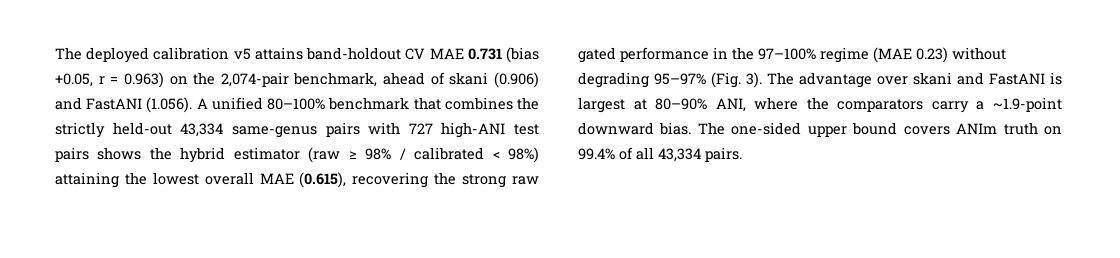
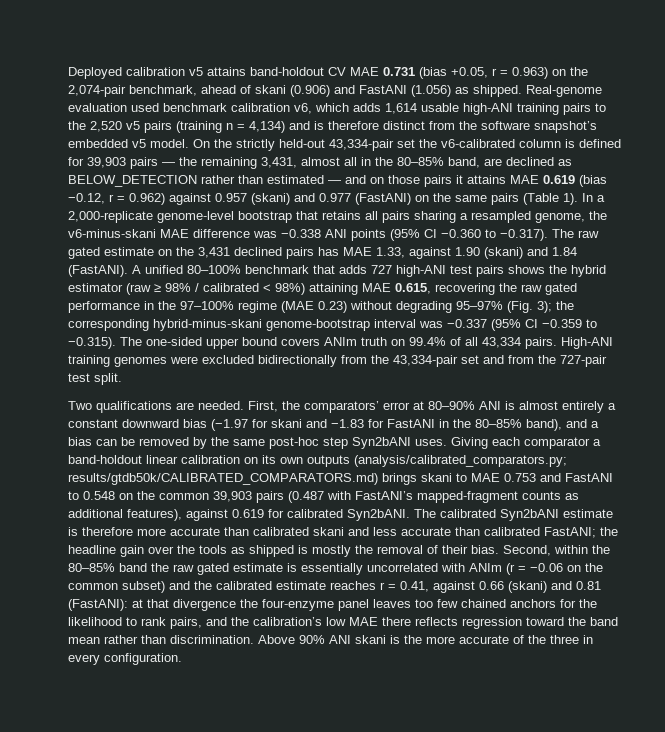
[55,47,150,63] The deployed -> [68,67,122,79] Deployed
[146,97,193,113] (1.056). -> [411,85,602,97] [68,103,606,115] [68,121,597,133] [68,139,621,151] [68,157,572,169] [68,175,607,187] [68,193,605,205] [68,211,607,223] [68,229,599,241] [68,247,577,259] [68,265,128,277] (1.056) as shipped. Real-genome evaluation used benchmark calibration v6, which adds 1,614 usable high-ANI training pairs to the 2,520 v5 pairs (training n = 4,134) and is therefore distinct from the software snapshot’s embedded v5 model. On the strictly held-out 43,334-pair set the v6-calibrated column is defined for 39,903 pairs — the remaining 3,431, almost all in the 80–85% band, are declined as BELOW_DETECTION rather than estimated — and on those pairs it attains MAE 0.619 (bias −0.12, r = 0.962) against 0.957 (skani) and 0.977 (FastANI) on the same pairs (Table 1). In a 2,000-replicate genome-level bootstrap that retains all pairs sharing a resampled genome, the v6-minus-skani MAE difference was −0.338 ANI points (95% CI −0.360 to −0.317). The raw gated estimate on the 3,431 declined pairs has MAE 1.33, against 1.90 (skani) and 1.84 (FastANI).
[444,97,539,110] [55,122,401,138] combines the strictly held-out 43,334 same-genus pairs with -> [339,265,367,274] adds
[124,172,347,188] the lowest overall MAE (0.615), -> [362,283,431,294] MAE 0.615,
[462,174,507,188] strong -> (517, 287) none
[746,72,1062,88] [578,97,1062,113] [578,122,692,135] 3). The advantage over skani and FastANI is largest at 80–90% ANI, where the comparators carry a ~1.9-point downward bias. -> [537,301,574,313] [68,319,597,331] [68,337,116,349] 3); the corresponding hybrid-minus-skani genome-bootstrap interval was −0.337 (95% CI −0.359 to −0.315).
(742, 154) none -> [561,337,613,349] [68,355,607,367] [68,373,122,385] [68,401,616,413] [68,419,599,431] [68,437,601,449] [68,455,567,467] [68,473,613,485] [68,491,579,503] [68,509,613,521] [68,527,618,538] [68,545,610,557] [68,563,603,575] [68,581,601,593] [68,599,597,611] [68,617,618,629] [68,635,593,644] [68,653,182,665] High-ANI training genomes were excluded bidirectionally from the 43,334-pair set and from the 727-pair test split. // Two qualifications are needed. First, the comparators’ error at 80–90% ANI is almost entirely a constant downward bias (−1.97 for skani and −1.83 for FastANI in the 80–85% band), and a bias can be removed by the same post-hoc step Syn2bANI uses. Giving each comparator a band-holdout linear calibration on its own outputs (analysis/calibrated_comparators.py; results/gtdb50k/CALIBRATED_COMPARATORS.md) brings skani to MAE 0.753 and FastANI to 0.548 on the common 39,903 pairs (0.487 with FastANI’s mapped-fragment counts as additional features), against 0.619 for calibrated Syn2bANI. The calibrated Syn2bANI estimate is therefore more accurate than calibrated skani and less accurate than calibrated FastANI; the headline gain over the tools as shipped is mostly the removal of their bias. Second, within the 80–85% band the raw gated estimate is essentially uncorrelated with ANIm (r = −0.06 on the common subset) and the calibrated estimate reaches r = 0.41, against 0.66 (skani) and 0.81 (FastANI): at that divergence the four-enzyme panel leaves too few chained anchors for the likelihood to rank pairs, and the calibration’s low MAE there reflects regression toward the band mean rather than discrimination. Above 90% ANI skani is the more accurate of the three in every configuration.

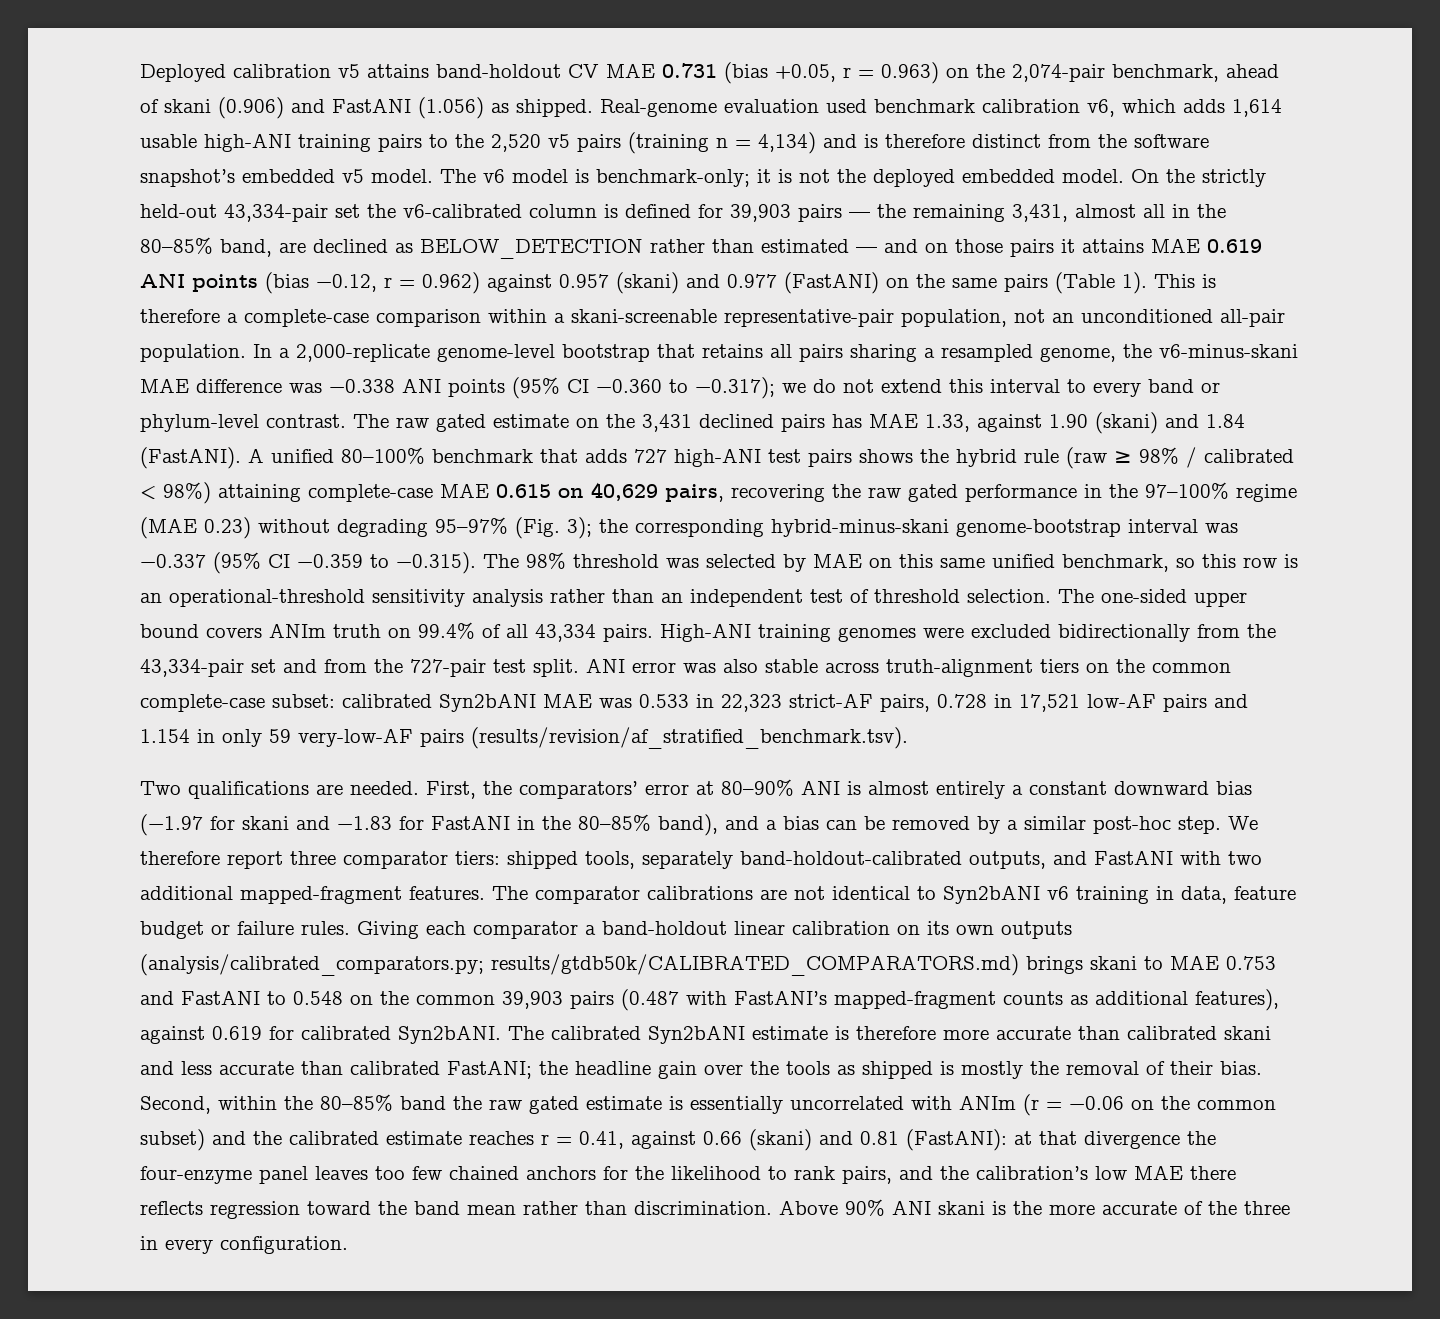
(189, 143) none -> [440,169,1124,187] The v6 model is benchmark-only; it is not the deployed embedded model.
(575, 179) none -> [140,273,258,292] ANI points
(578, 199) none -> [1154,274,1216,288] [140,309,1285,327] [140,344,246,362] This is therefore a complete-case comparison within a skani-screenable representative-pair population, not an unconditioned all-pair population.
[500,229,548,241] −0.317). -> [695,377,1220,399] [140,414,346,432] −0.317); we do not extend this interval to every band or phylum-level contrast.
[68,283,123,292] estimator -> [1024,449,1059,463] rule
[362,283,431,294] MAE 0.615, -> [308,482,724,502] complete-case MAE 0.615 on 40,629 pairs,
(142, 341) none -> [526,552,1298,572] [140,589,1094,607] 98% threshold was selected by MAE on this same unified benchmark, so this row is an operational-threshold sensitivity analysis rather than an independent test of threshold selection. The
(122, 379) none -> [586,658,1231,677] [140,693,1248,712] [140,727,908,749] ANI error was also stable across truth-alignment tiers on the common complete-case subset: calibrated Syn2bANI MAE was 0.533 in 22,323 strict-AF pairs, 0.728 in 17,521 low-AF pairs and 1.154 in only 59 very-low-AF pairs (results/revision/af_stratified_benchmark.tsv).
[211,437,447,449] the same post-hoc step Syn2bANI uses. -> [1007,816,1258,834] [140,850,1262,869] [140,885,1296,904] [140,921,350,939] a similar post-hoc step. We therefore report three comparator tiers: shipped tools, separately band-holdout-calibrated outputs, and FastANI with two additional mapped-fragment features. The comparator calibrations are not identical to Syn2bANI v6 training in data, feature budget or failure rules.

